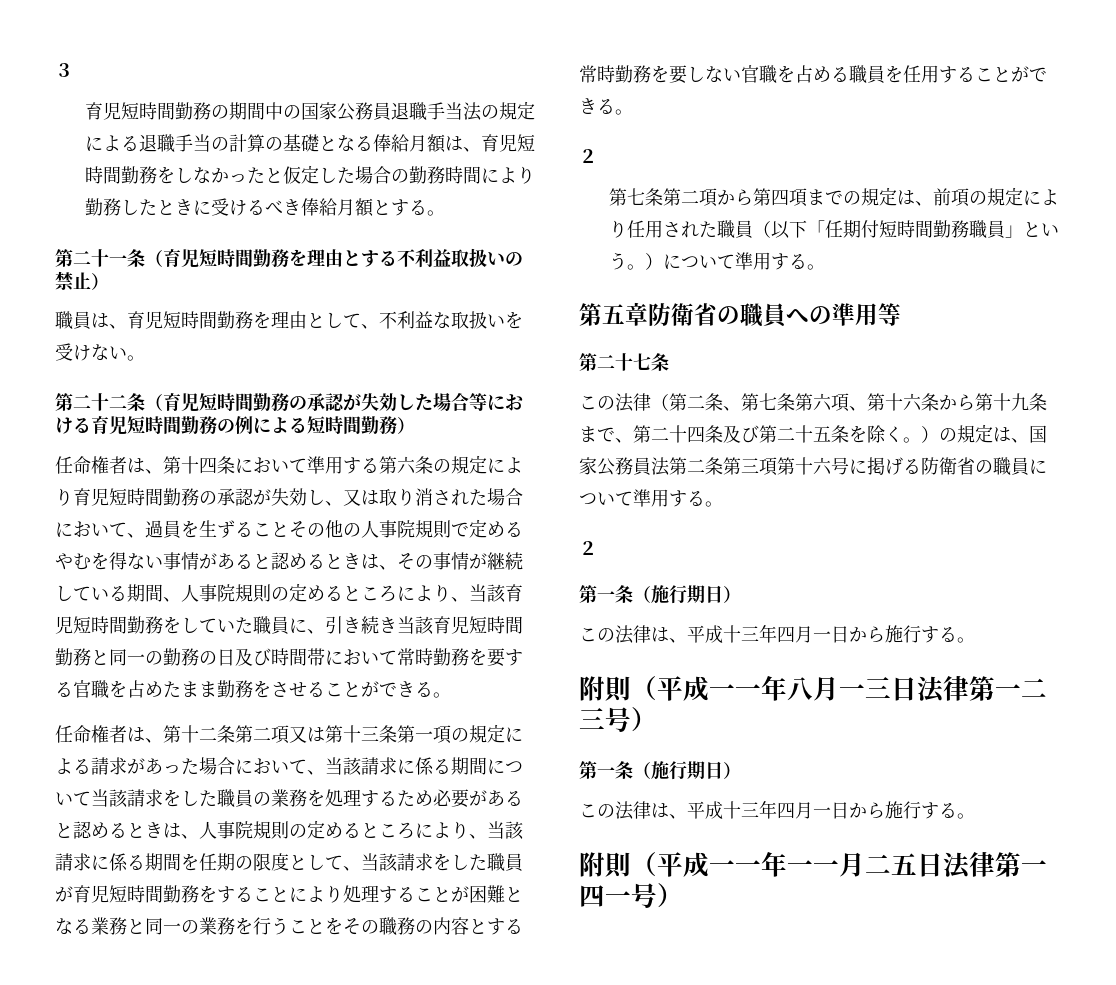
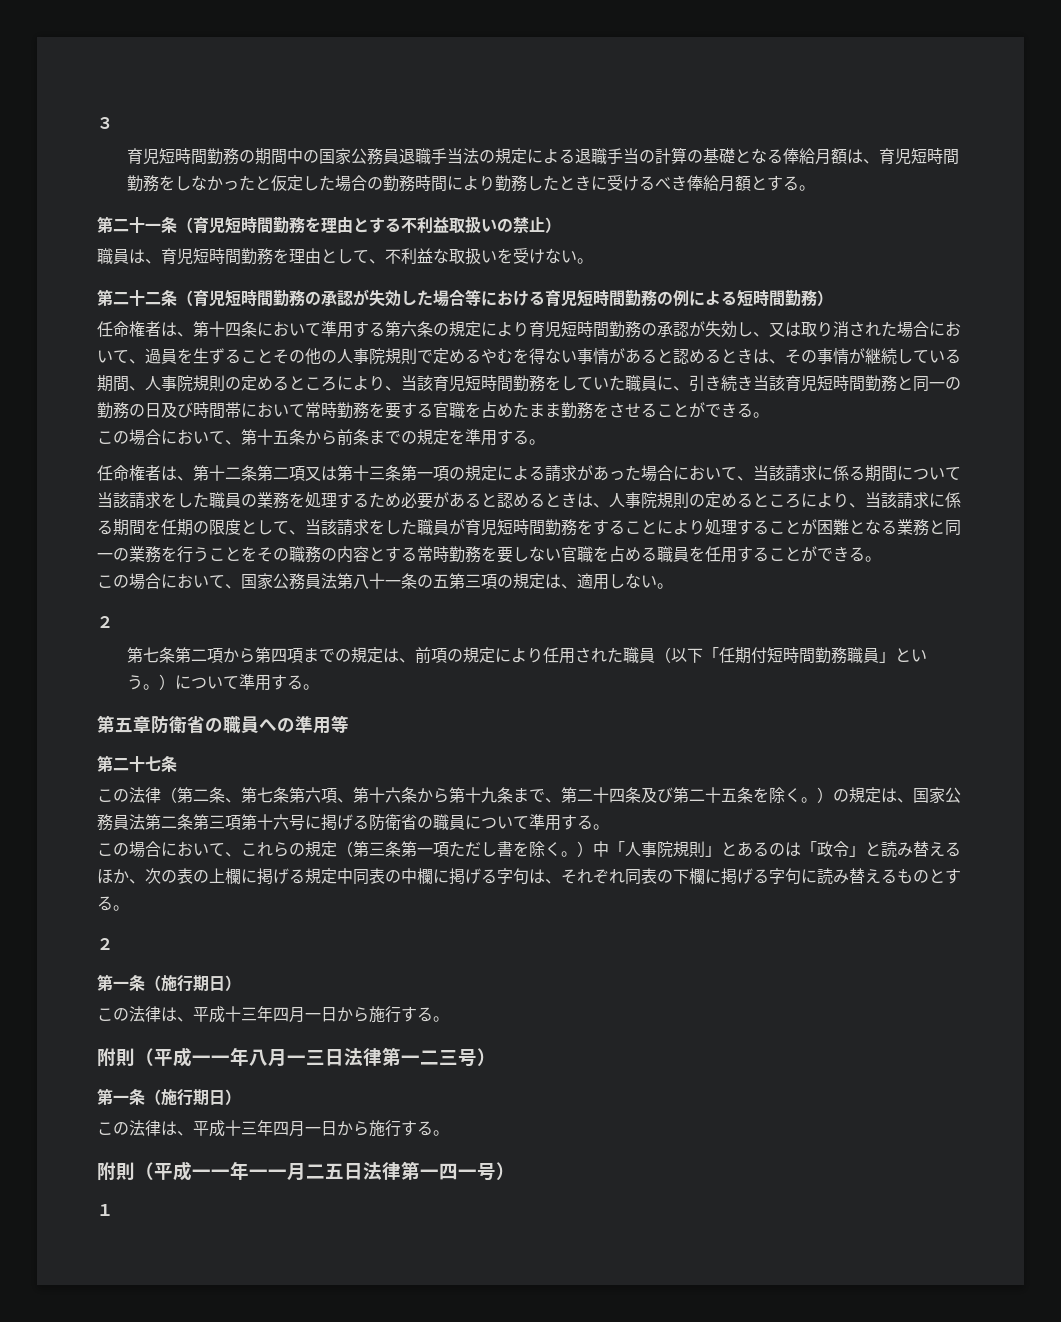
(451, 695) none -> [97,429,545,446] // この場合において、第十五条から前条までの規定を準用する。
(633, 112) none -> [97,573,673,590] // この場合において、国家公務員法第八十一条の五第三項の規定は、適用しない。
(723, 504) none -> [97,841,961,858] [97,868,961,885] [97,896,129,911] // この場合において、これらの規定（第三条第一項ただし書を除く。）中「人事院規則」とあるのは「政令」と読み替えるほか、次の表の上欄に掲げる規定中同表の中欄に掲げる字句は、それぞれ同表の下欄に掲げる字句に読み替えるものとする。
(683, 895) none -> [97,1204,113,1216] // １

